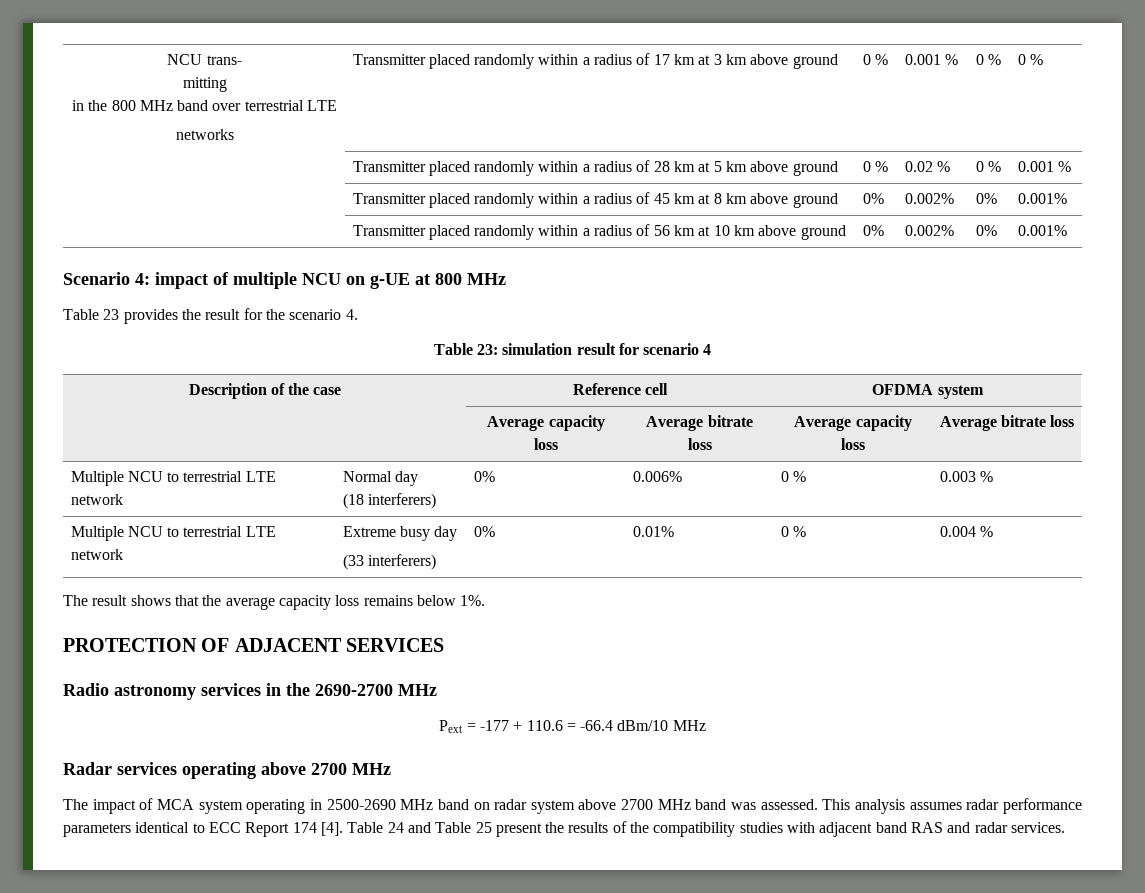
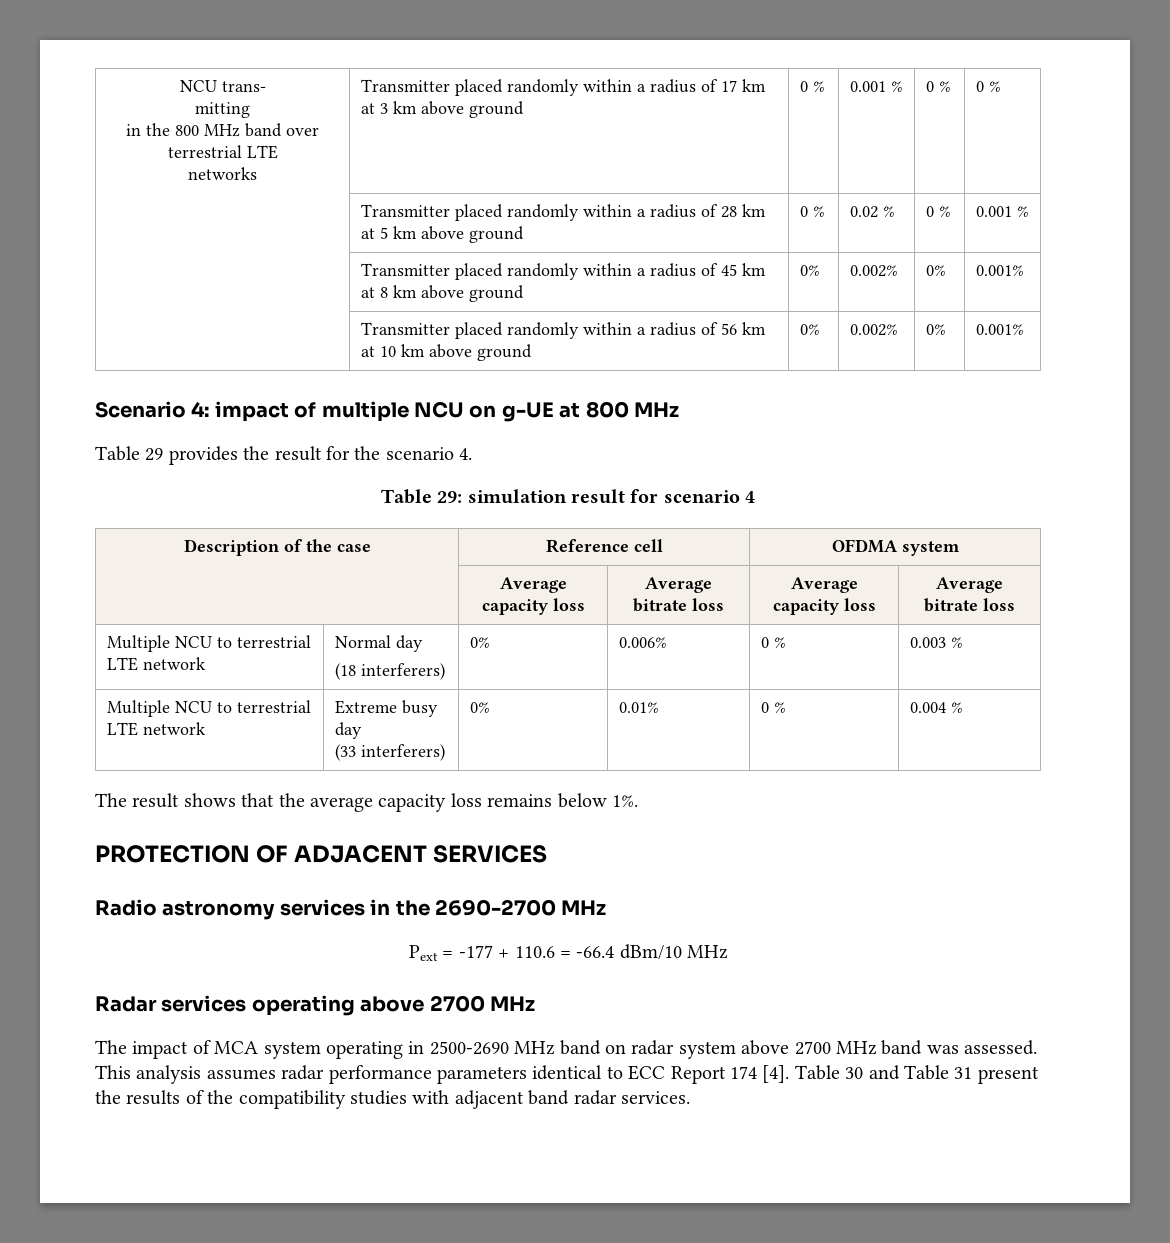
[103,309,120,320] 23 -> [145,448,164,461] 29
[476,344,498,355] 23: -> [437,491,463,503] 29:
[387,822,404,833] 24 -> [845,1067,864,1079] 30
[475,822,492,833] 25 -> [954,1067,973,1079] 31
[911,822,971,833] RAS and -> (570, 1097) none

